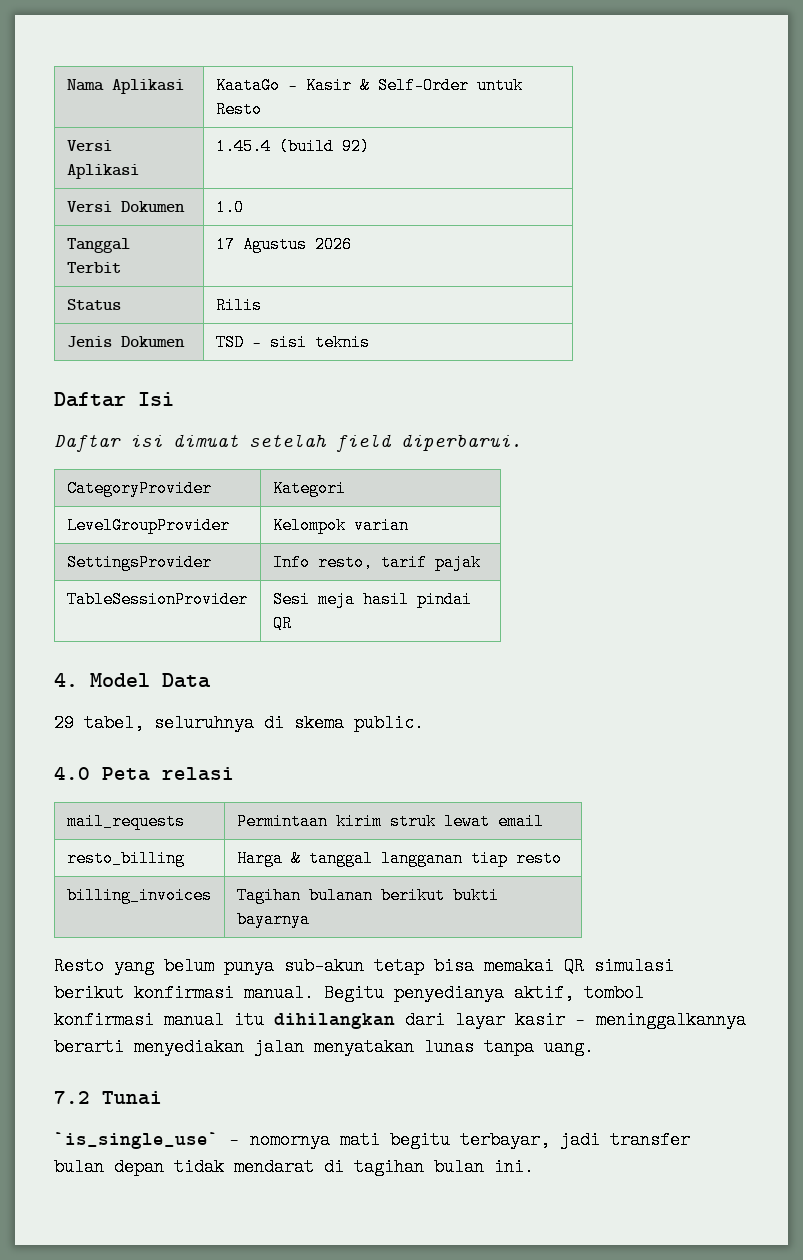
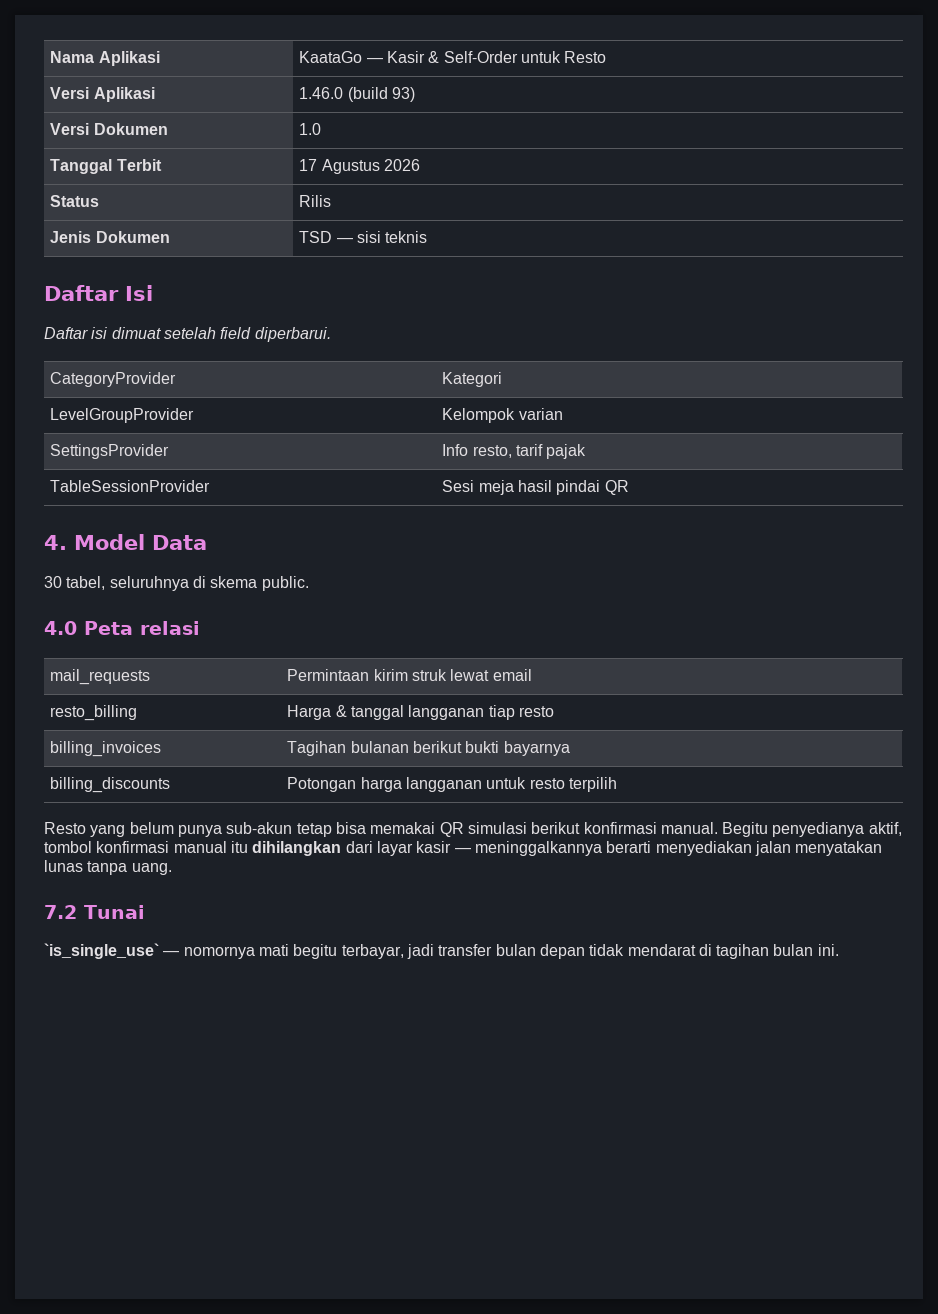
[215,138,370,155] 1.45.4 (build 92) -> [299,87,416,102] 1.46.0 (build 93)
[54,714,74,732] 29 -> [44,576,62,588] 30
(310, 919) none -> [50,777,171,793] [287,777,618,792] // billing_discounts | Potongan harga langganan untuk resto terpilih

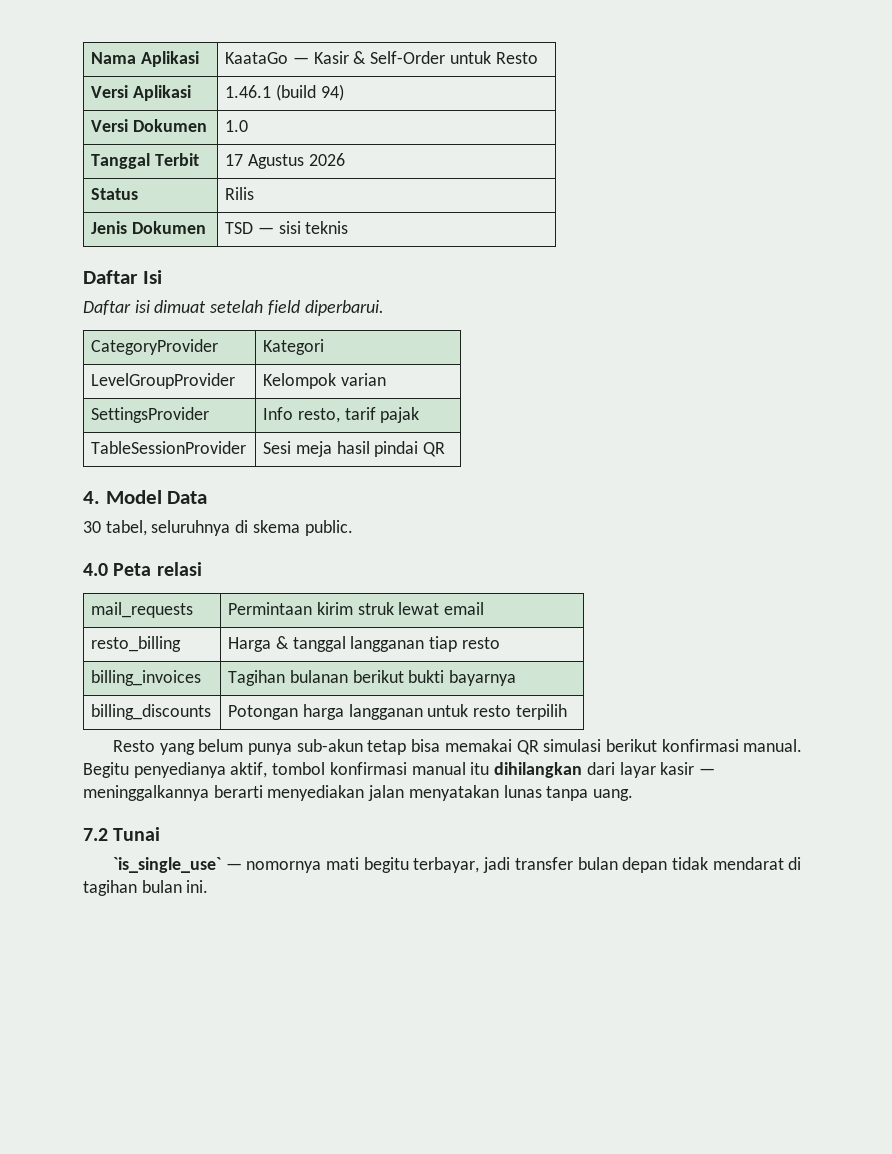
[299,87,416,102] 1.46.0 (build 93) -> [225,84,344,101] 1.46.1 (build 94)

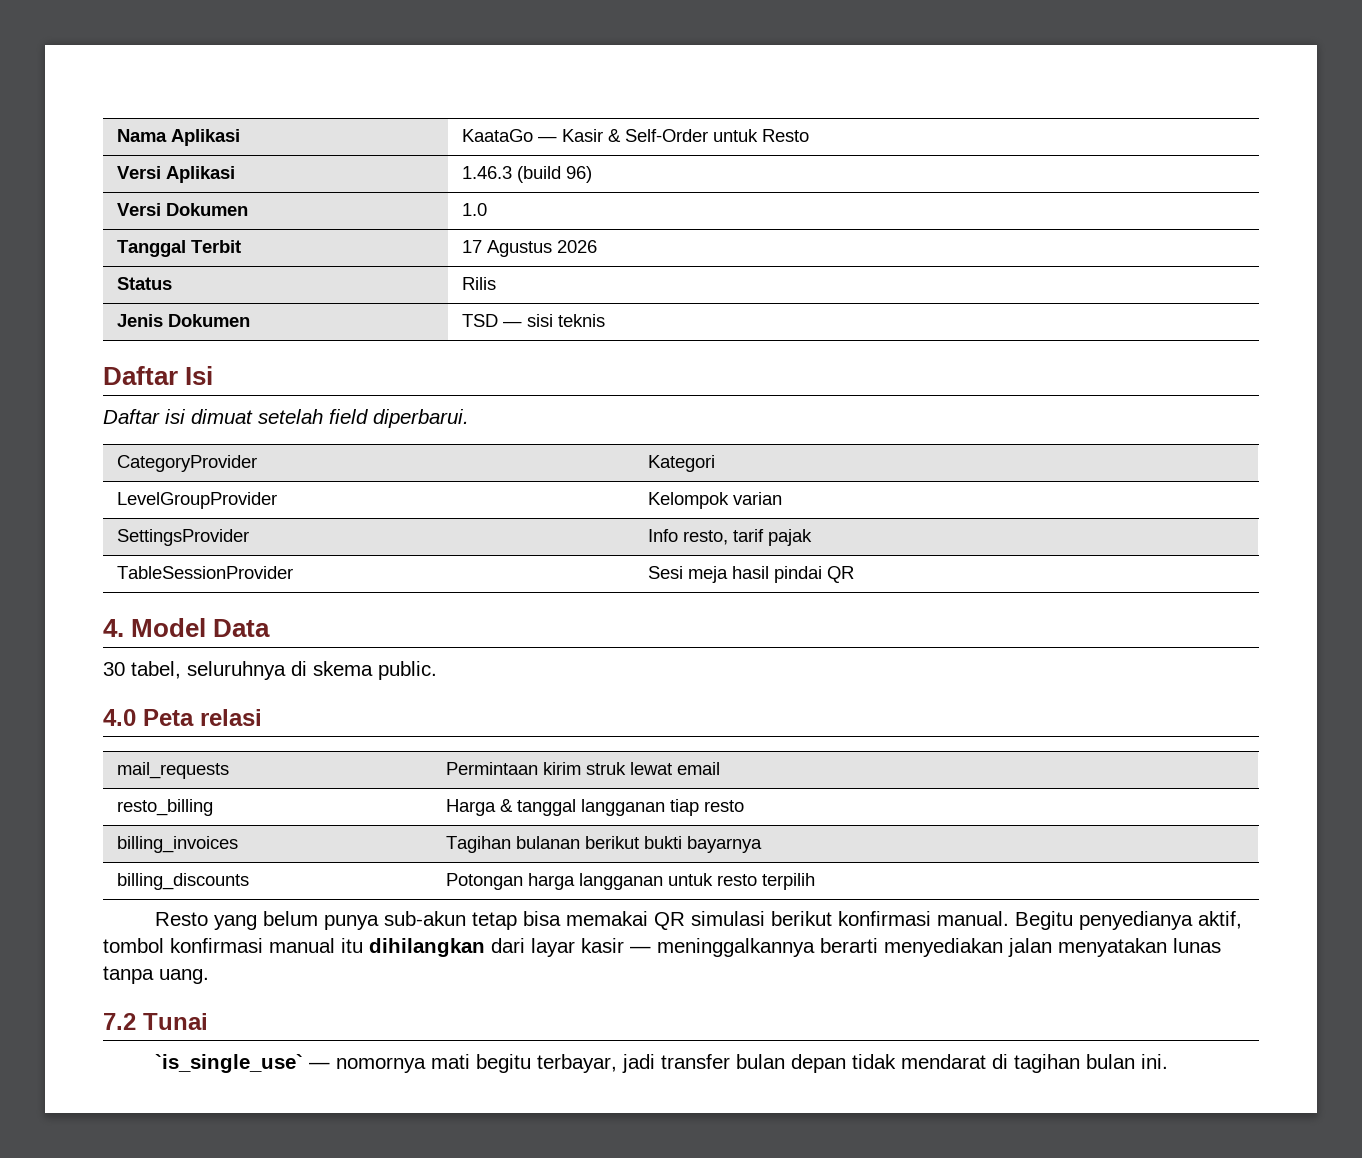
[225,84,344,101] 1.46.1 (build 94) -> [462,166,593,183] 1.46.3 (build 96)

